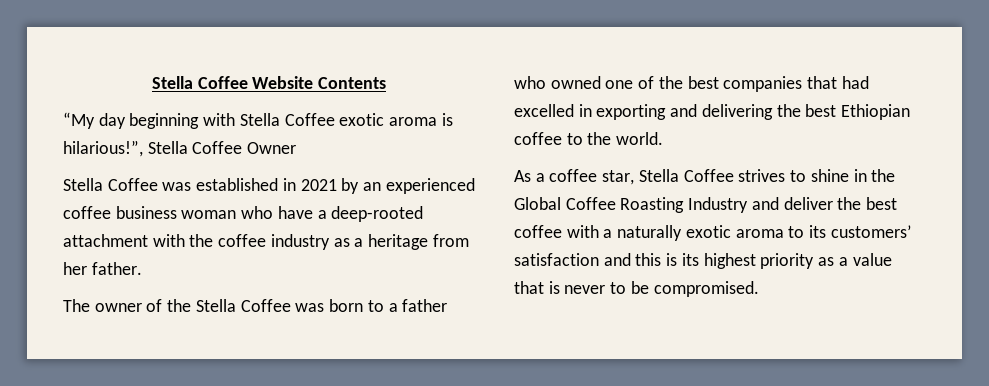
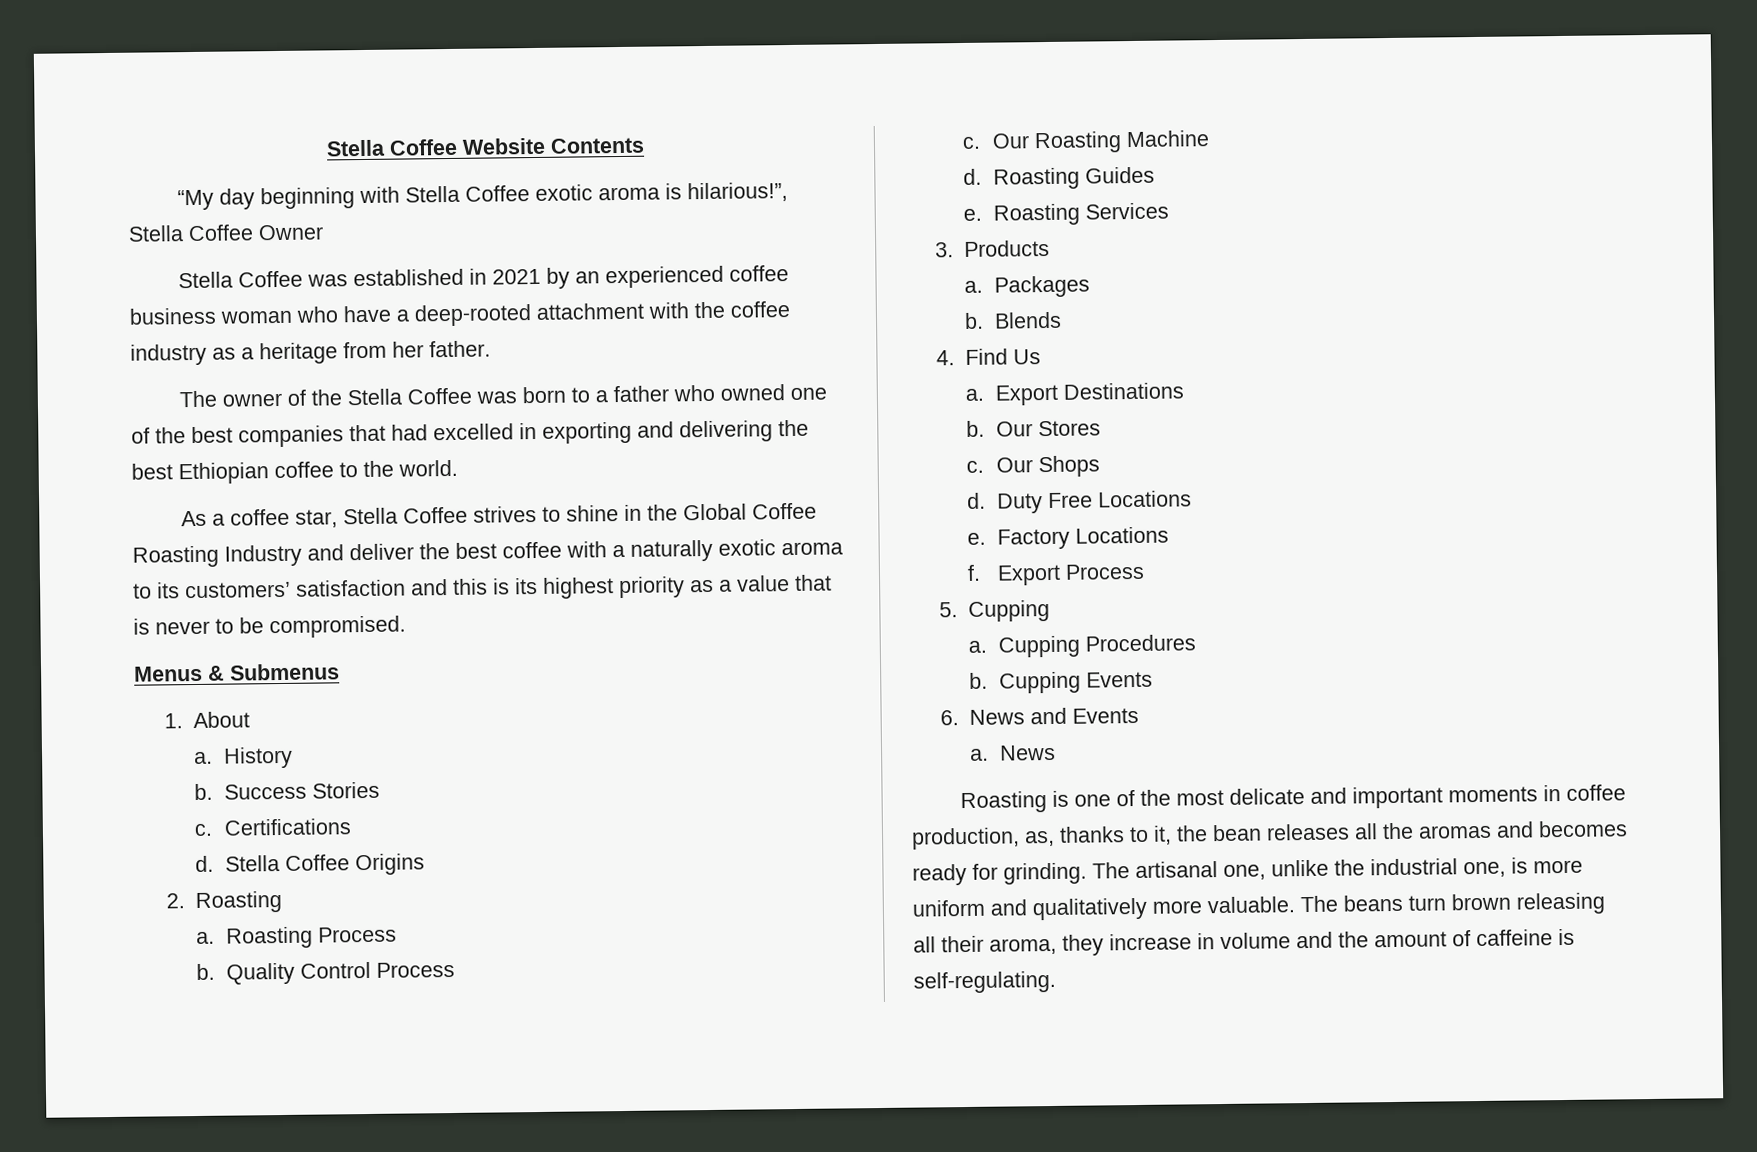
(759, 289) none -> [134,663,340,682] [163,711,251,729] [194,746,293,769] [194,781,380,801] [194,818,351,837] [195,853,425,876] [165,890,283,914] [196,926,397,949] [196,961,455,985] [962,130,1209,154] [963,166,1155,190] [963,202,1169,226] [934,239,1051,258] [964,275,1090,298] [964,311,1062,329] [935,348,1042,366] [965,382,1184,406] [966,420,1101,437] [966,455,1100,478] [967,490,1192,514] [967,526,1169,550] [967,563,1145,586] [938,599,1051,622] [968,634,1196,658] [969,671,1153,694] [939,707,1140,726] [970,744,1056,761] [959,784,1626,814] [911,820,1628,850] [912,857,1583,886] [912,892,1605,921] [913,928,1575,956] [913,970,1056,994] // Menus & Submenus // 1. About // a. History // b. Success Stories // c. Certifications // d. Stella Coffee Origins // 2. Roasting // a. Roasting Process // b. Quality Control Process // c. Our Roasting Machine // d. Roasting Guides // e. Roasting Services // 3. Products // a. Packages // b. Blends // 4. Find Us // a. Export Destinations // b. Our Stores // c. Our Shops // d. Duty Free Locations // e. Factory Locations // f. Export Process // 5. Cupping // a. Cupping Procedures // b. Cupping Events // 6. News and Events // a. News // Roasting is one of the most delicate and important moments in coffee production, as, thanks to it, the bean releases all the aromas and becomes ready for grinding. The artisanal one, unlike the industrial one, is more uniform and qualitatively more valuable. The beans turn brown releasing all their aroma, they increase in volume and the amount of caffeine is self-regulating.

